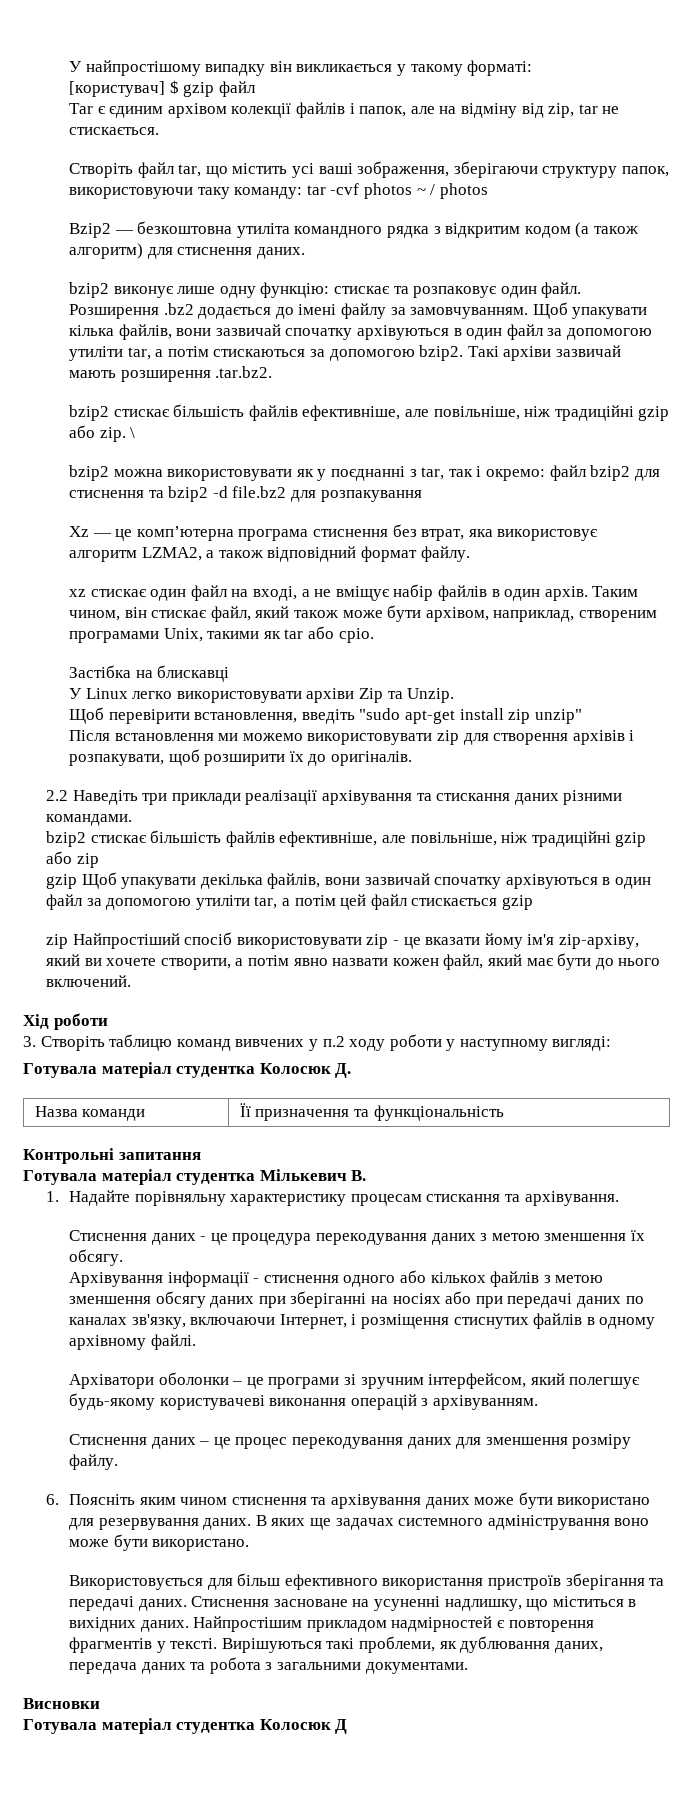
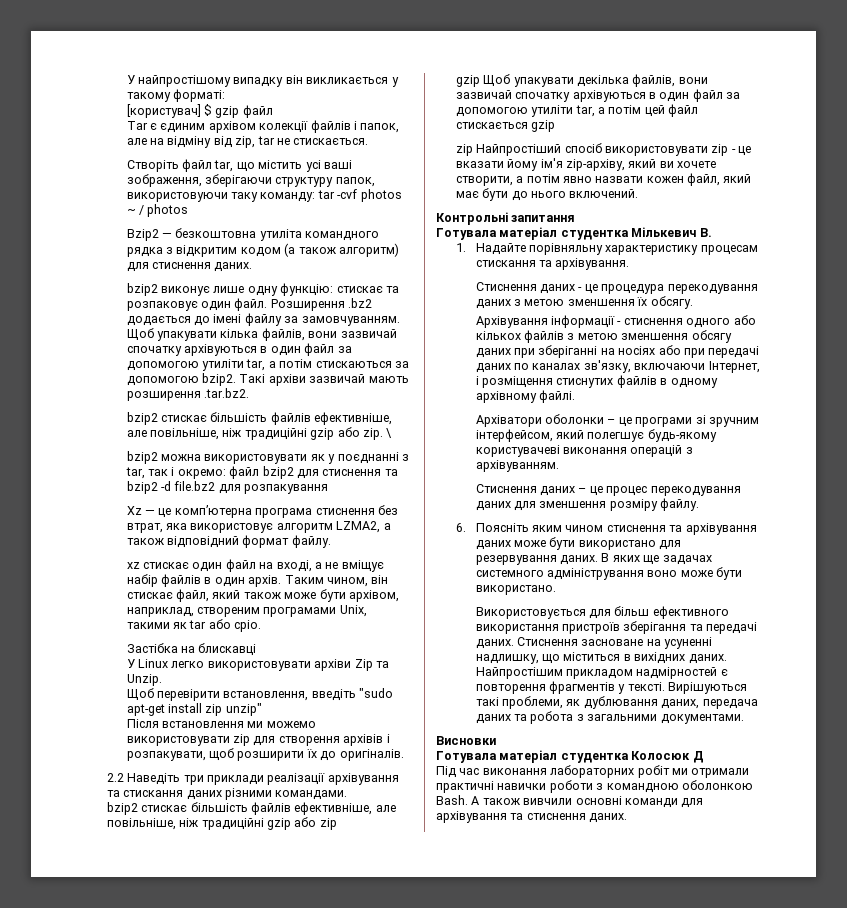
[23,1013,108,1030] [23,1034,612,1051] [23,1062,352,1078] [34,1106,146,1121] [239,1103,504,1121] // Хід роботи // 3. Створіть таблицю команд вивчених у п.2 ходу роботи у наступному вигляді: // Готувала матеріал студентка Колосюк Д. // Назва команди | Її призначення та функціональність -> (639, 193) none
(348, 1726) none -> [436,765,750,778] [436,780,753,793] [436,795,704,808] [436,811,628,823] // Під час виконання лабораторних робіт ми отримали практичні навички роботи з командною оболонкою Bash. А також вивчили основні команди для архівування та стиснення даних.

